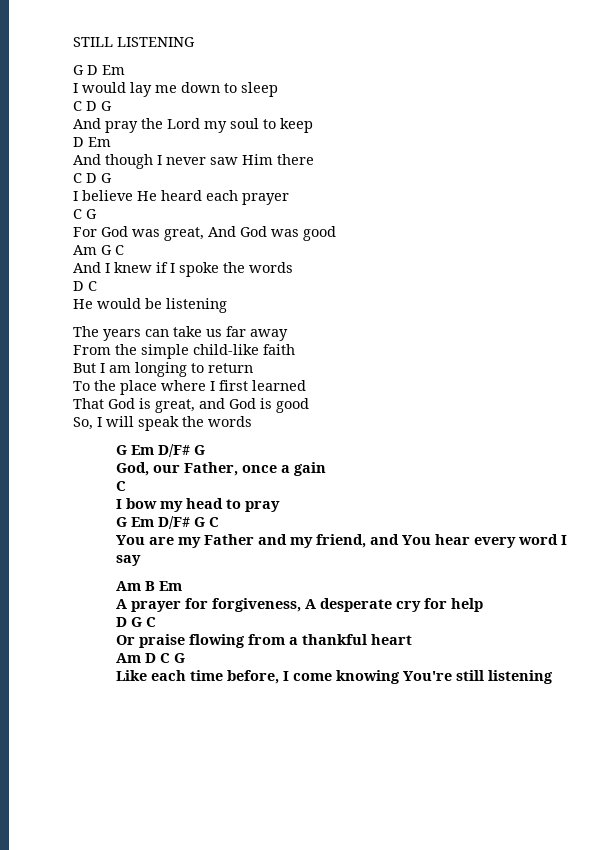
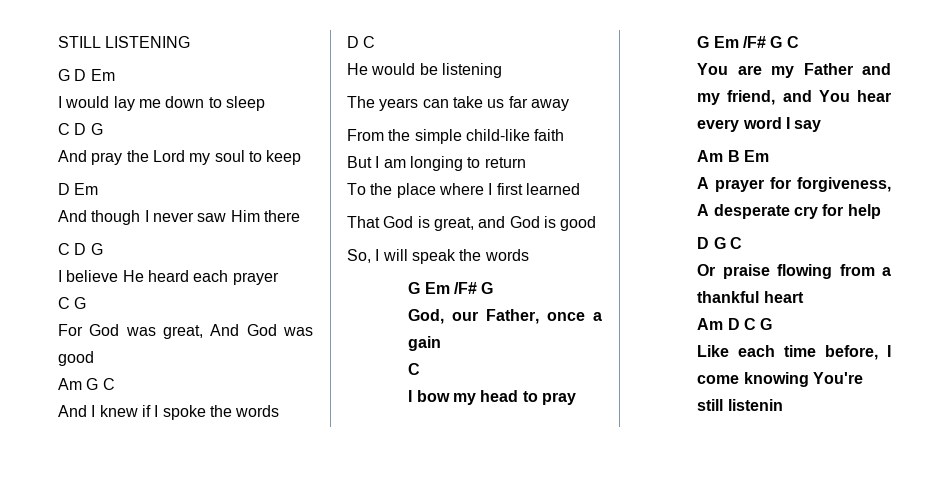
[157,444,190,457] D/F# -> [453,282,477,294] /F#
[157,516,190,529] D/F# -> [742,36,766,48] /F#
[487,670,553,684] listening -> [727,399,783,411] listenin

